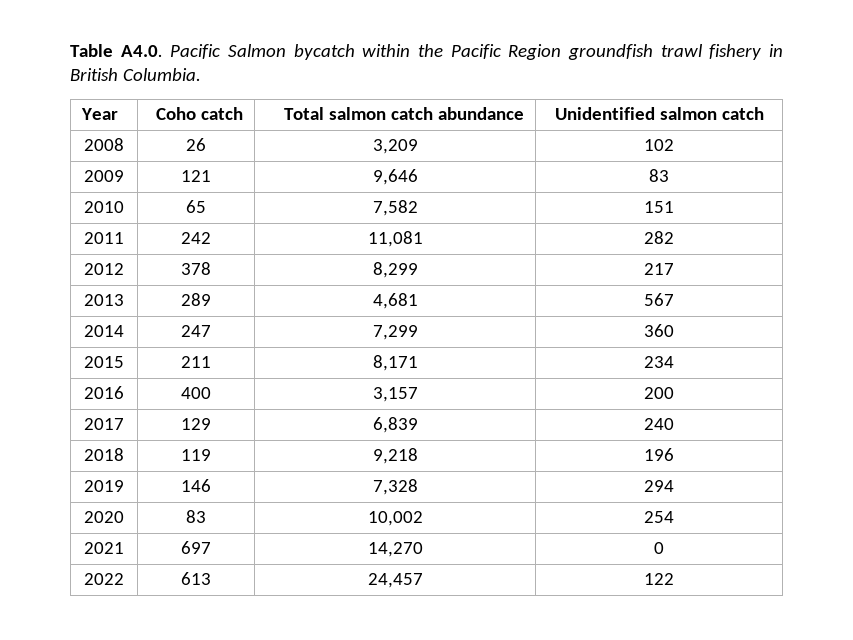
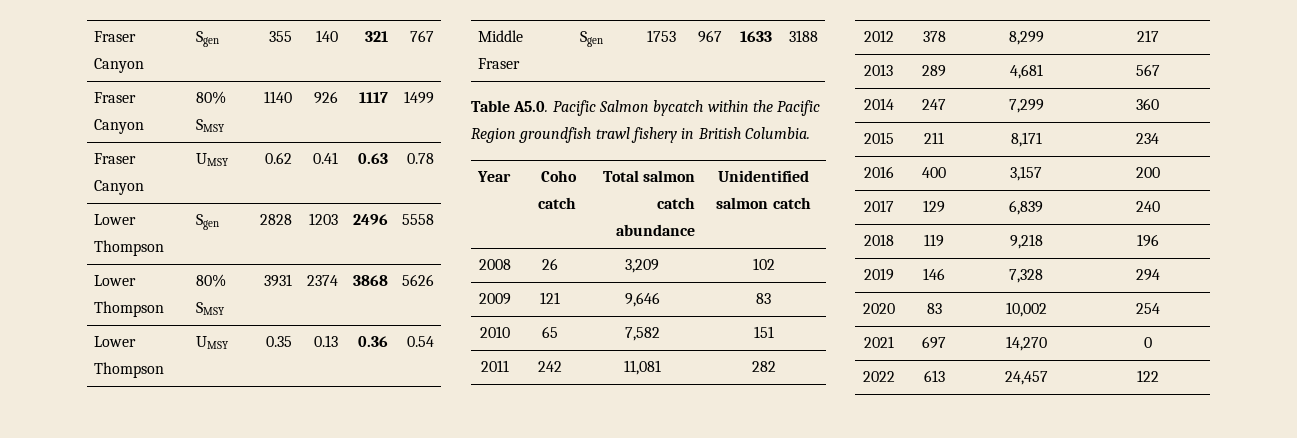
[70,44,163,57] Table A4.0. -> [93,31,136,42] [93,58,144,73] [195,31,219,47] [269,31,293,42] [316,30,339,42] [365,31,389,42] [410,30,435,42] [93,92,136,103] [93,119,144,134] [195,91,226,104] [195,119,225,132] [264,91,293,103] [314,91,339,104] [359,92,389,103] [404,91,435,104] [93,153,136,164] [93,180,144,195] [195,153,229,166] [265,152,293,164] [313,152,339,164] [358,153,389,164] [407,153,435,164] [93,214,136,225] [93,240,164,256] [195,214,219,230] [260,214,293,225] [309,213,339,225] [353,214,389,225] [402,214,435,225] [93,275,136,286] [93,301,164,317] [195,274,226,287] [195,302,225,315] [264,274,293,287] [307,275,339,286] [353,275,389,286] [402,274,435,286] [93,336,136,347] [93,362,164,378] [195,336,229,349] [266,336,293,347] [314,335,339,347] [358,336,389,347] [407,336,435,347] [477,30,523,42] [477,58,520,69] [579,31,603,47] [647,30,677,42] [698,30,723,43] [740,31,773,42] [789,30,819,42] [471,100,549,112] Fraser Canyon | Sgen | 355 | 140 | 321 | 767 // Fraser Canyon | 80% SMSY | 1140 | 926 | 1117 | 1499 // Fraser Canyon | UMSY | 0.62 | 0.41 | 0.63 | 0.78 // Lower Thompson | Sgen | 2828 | 1203 | 2496 | 5558 // Lower Thompson | 80% SMSY | 3931 | 2374 | 3868 | 5626 // Lower Thompson | UMSY | 0.35 | 0.13 | 0.36 | 0.54 // Middle Fraser | Sgen | 1753 | 967 | 1633 | 3188 // Table A5.0.

